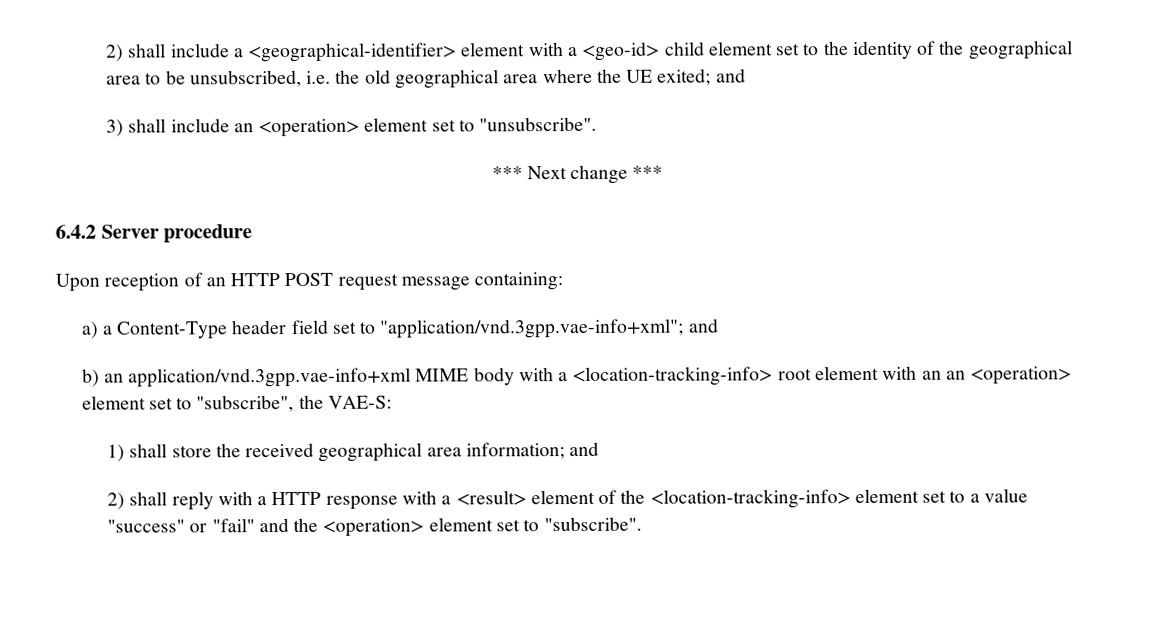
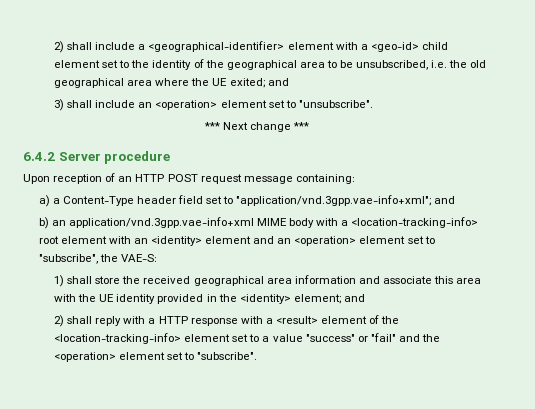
(942, 375) none -> [150,236,275,246] <identity> element and
[466,442,566,460] information; -> [294,275,482,284] [54,294,341,304] information and associate this area with the UE identity provided in the <identity> element;

